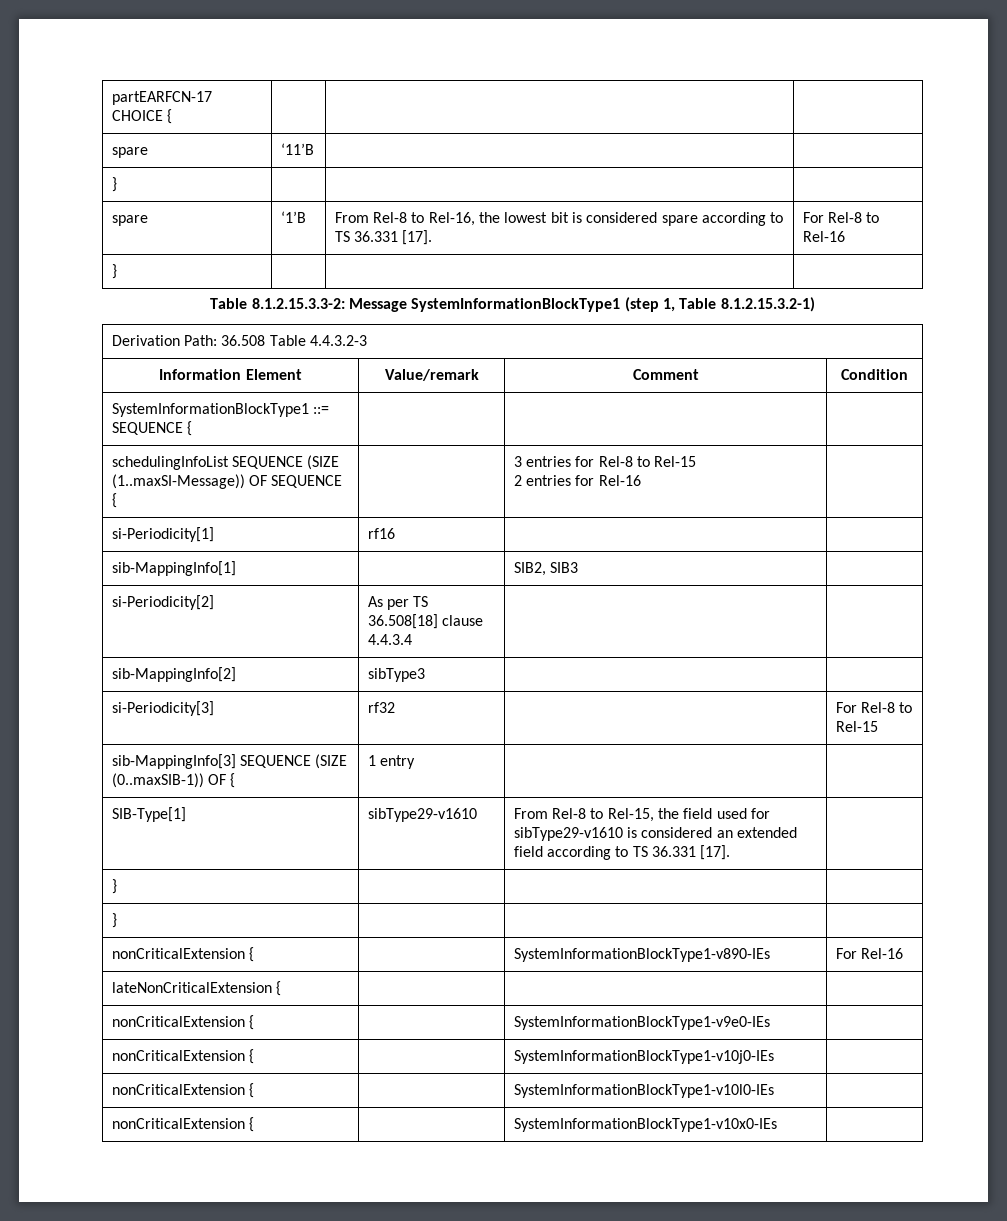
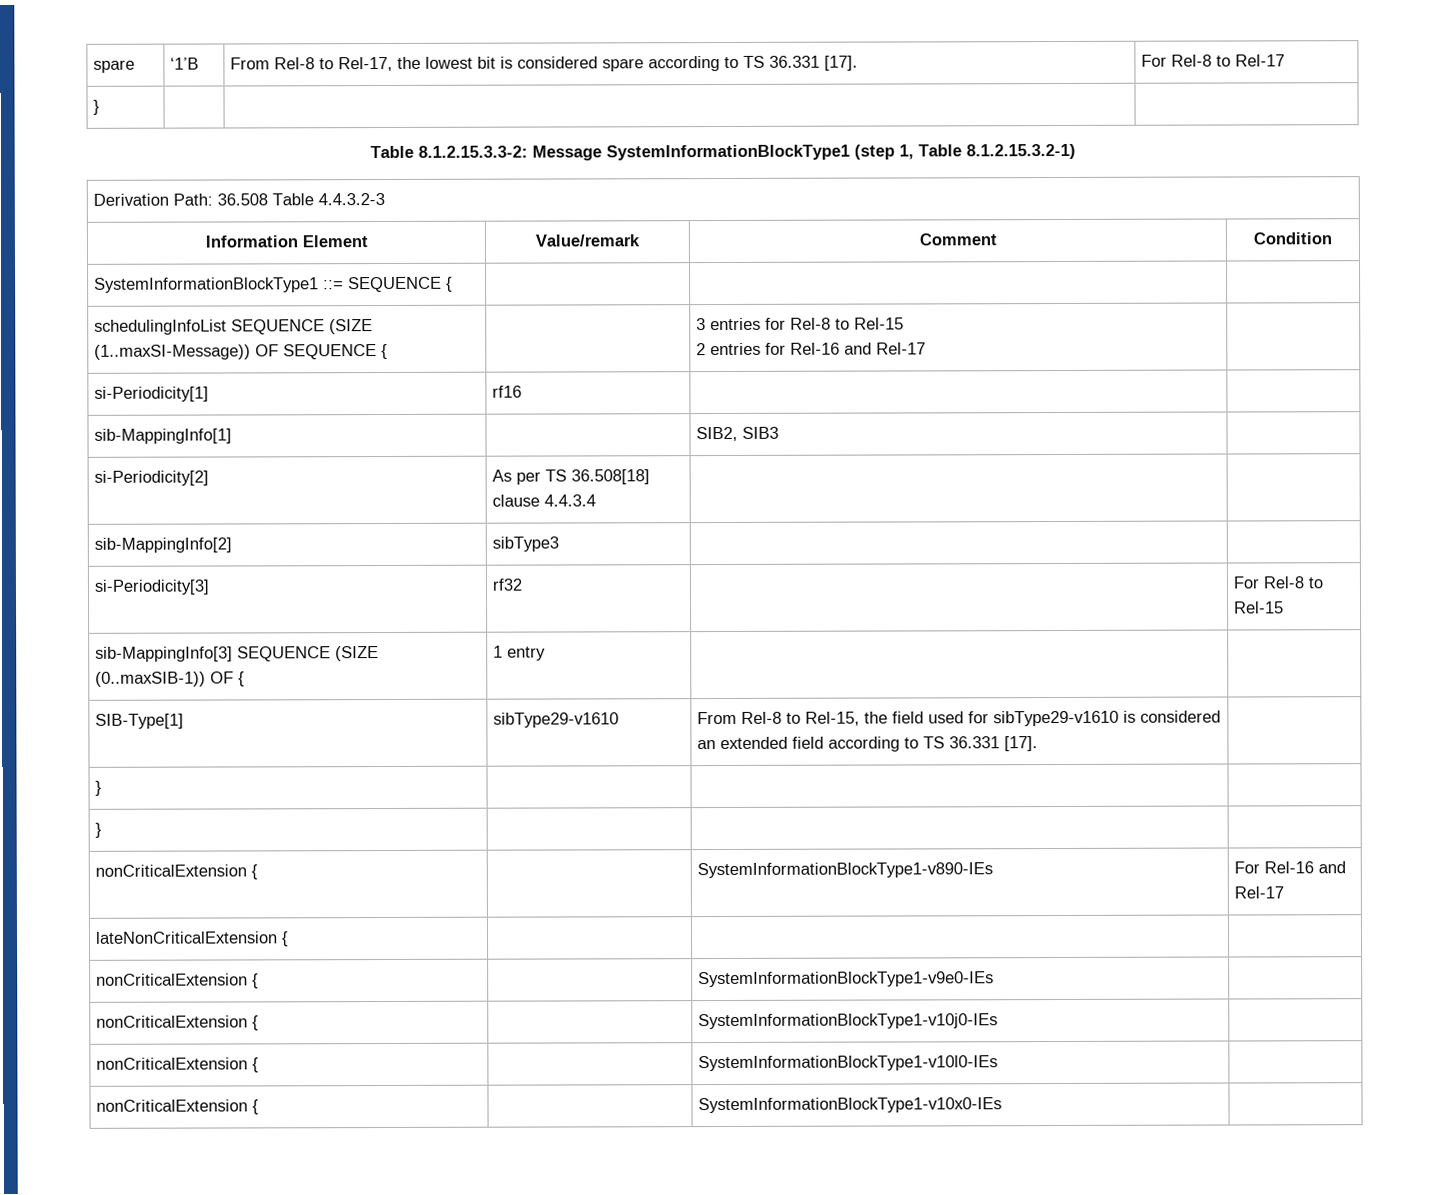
[111,91,212,105] [111,109,173,124] [111,147,148,158] [280,143,314,155] [111,177,117,192] partEARFCN-17 CHOICE { | | | // spare | ‘11’B | | // } | | | // -> (92, 66) none
[428,212,475,226] Rel-16, -> [337,56,393,72] Rel-17,
[802,231,845,242] Rel-16 -> [1234,54,1285,67] Rel-17
(641, 480) none -> [843,342,926,355] and Rel-17
(904, 953) none -> [1317,861,1346,874] [1233,886,1284,899] and Rel-17

